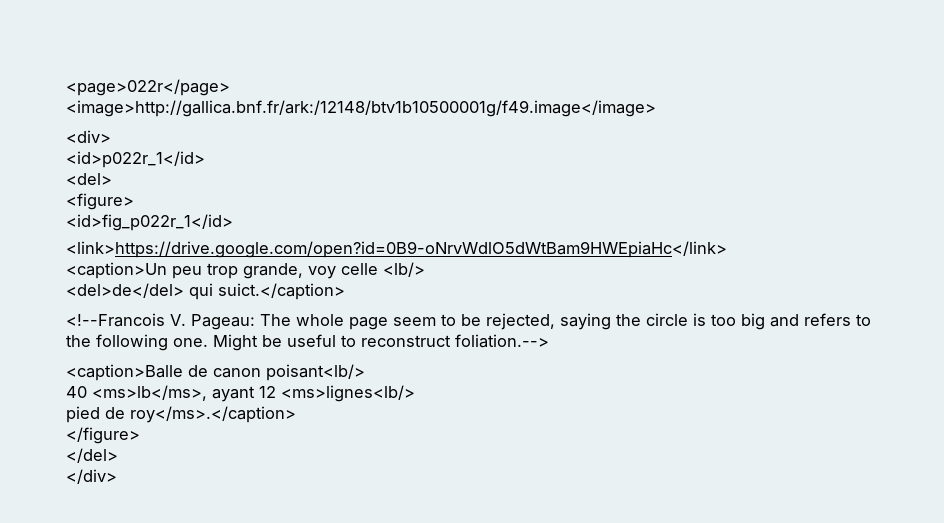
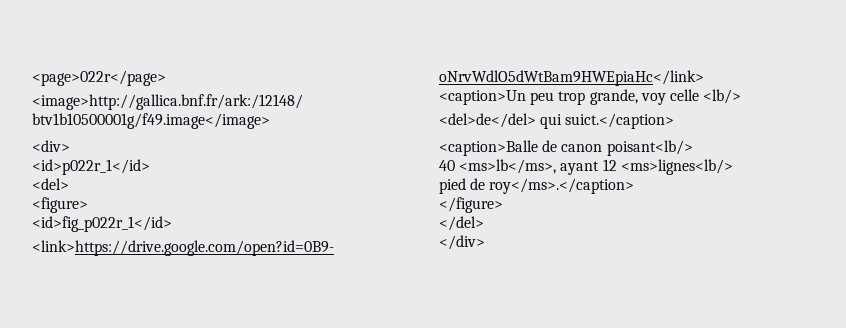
[66,313,871,330] [66,334,549,351] // <!--Francois V. Pageau: The whole page seem to be rejected, saying the circle is too big and refers to the following one. Might be useful to reconstruct foliation.--> -> (675, 121) none

